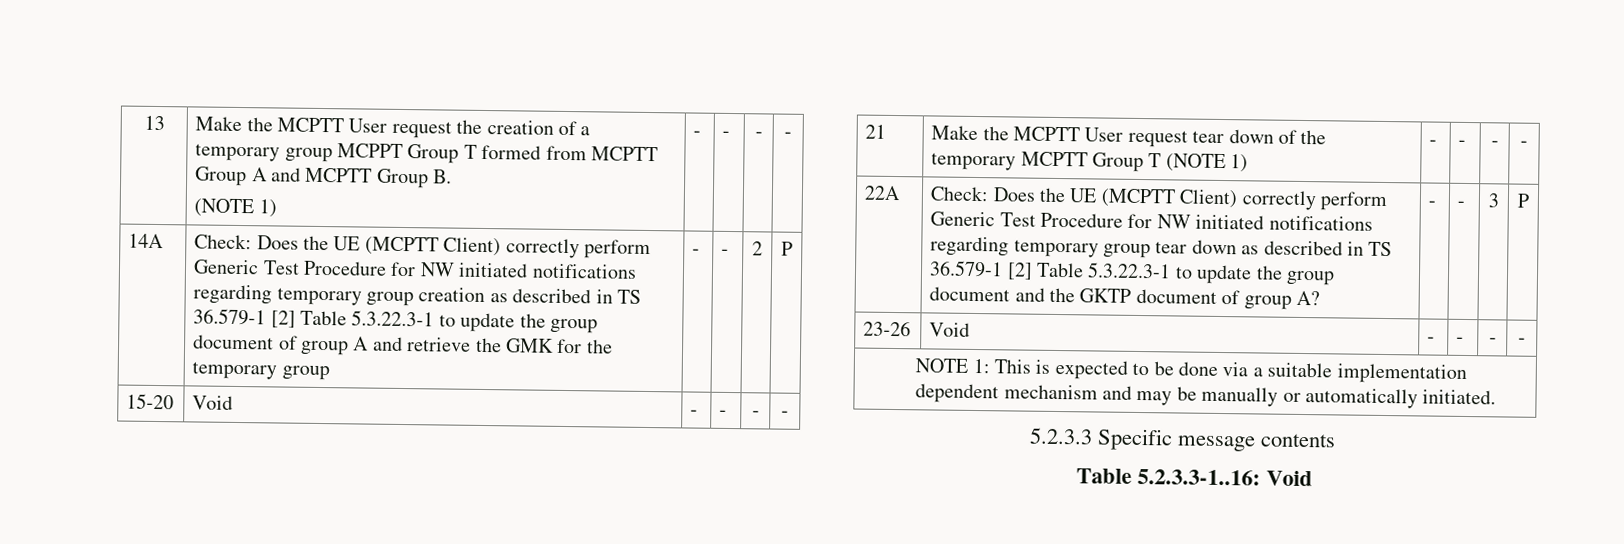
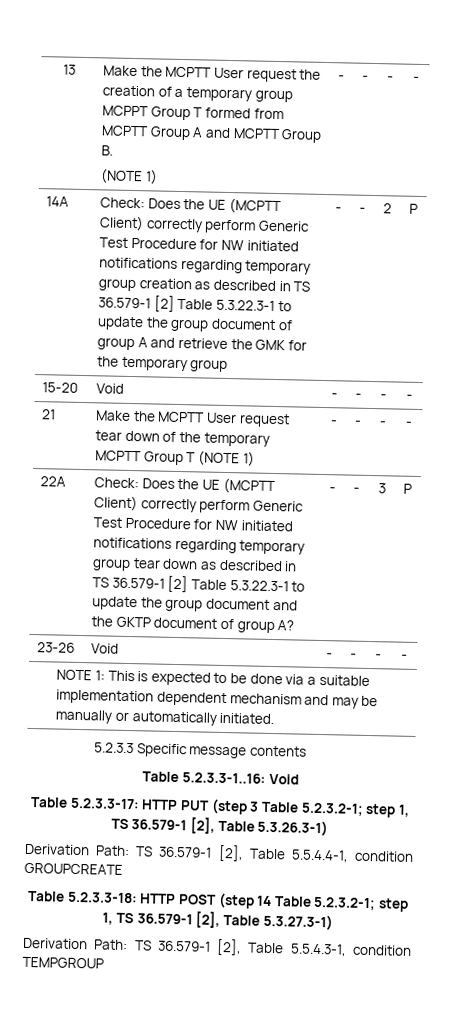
(1314, 478) none -> [30,797,410,818] [110,817,329,837] [24,843,414,863] [24,862,123,875] [27,890,410,912] [102,911,333,931] [23,937,412,957] [22,956,104,969] // Table 5.2.3.3-17: HTTP PUT (step 3 Table 5.2.3.2-1; step 1, TS 36.579-1 [2], Table 5.3.26.3-1) // Derivation Path: TS 36.579-1 [2], Table 5.5.4.4-1, condition GROUPCREATE // Table 5.2.3.3-18: HTTP POST (step 14 Table 5.2.3.2-1; step 1, TS 36.579-1 [2], Table 5.3.27.3-1) // Derivation Path: TS 36.579-1 [2], Table 5.5.4.3-1, condition TEMPGROUP

